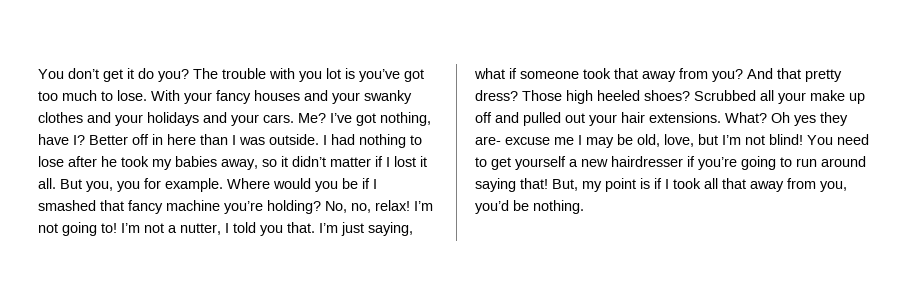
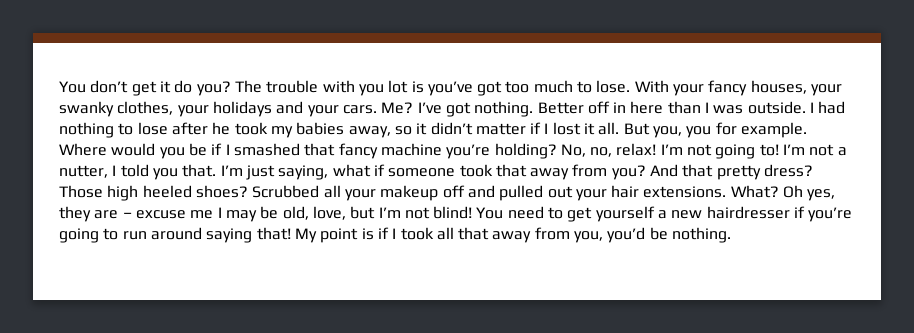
[254,90,412,104] [38,112,111,123] houses and your swanky clothes and -> [750,80,843,96] [59,101,174,117] houses, your swanky clothes,
[380,112,431,126] [38,134,85,145] nothing, have I? -> [474,101,534,117] nothing.
[810,90,865,104] make up -> [380,185,439,201] makeup
[794,112,848,126] [475,136,501,145] yes they are- -> [807,189,836,201] [59,206,132,222] yes, they are –
[552,179,602,192] But, my -> [294,228,317,243] My

